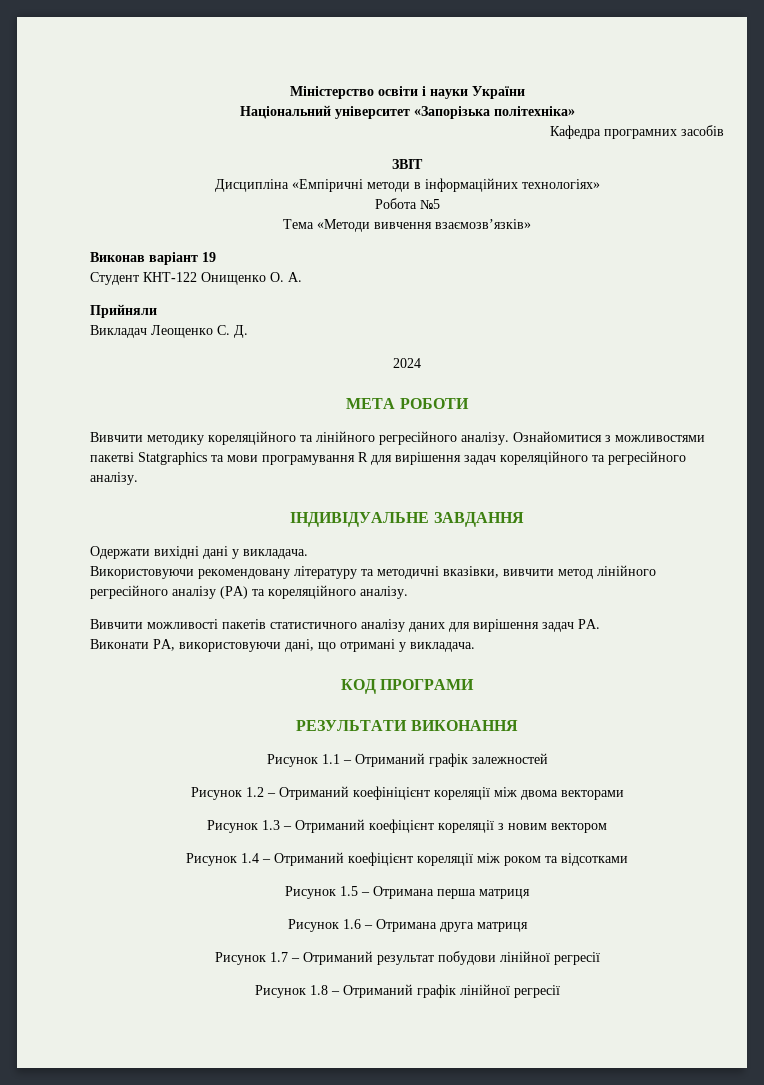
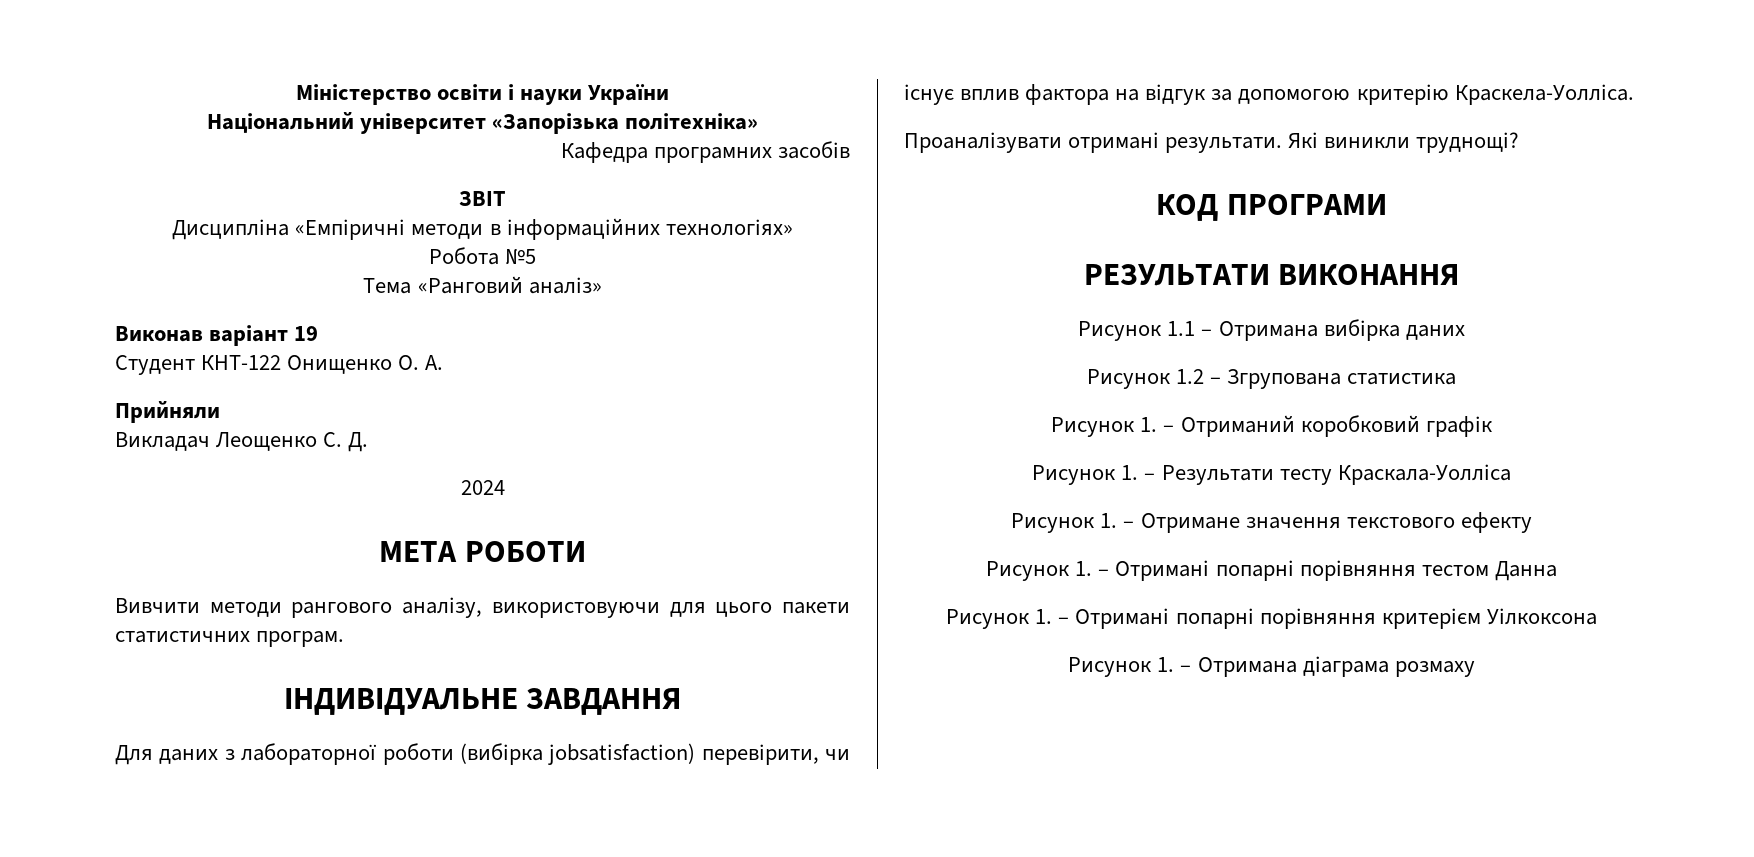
[317,219,531,232] «Методи вивчення взаємозв’язків» -> [417,276,602,294] «Ранговий аналіз»
[147,431,705,445] [90,451,686,465] [90,472,138,485] [290,512,524,527] [90,546,308,559] [90,565,656,579] [90,585,408,599] [90,619,600,632] [90,639,475,652] методику кореляційного та лінійного регресійного аналізу. Ознайомитися з можливостями пакетві Statgraphics та мови програмування R для вирішення задач кореляційного та регресійного аналізу. // ІНДИВІДУАЛЬНЕ ЗАВДАННЯ // Одержати вихідні дані у викладача. // Використовуючи рекомендовану літературу та методичні вказівки, вивчити метод лінійного регресійного аналізу (РА) та кореляційного аналізу. // Вивчити можливості пакетів статистичного аналізу даних для вирішення задач РА. // Виконати РА, використовуючи дані, що отримані у викладача. -> [209,597,850,618] [115,631,345,647] [283,688,682,715] [115,743,850,765] [904,84,1634,105] [904,132,1520,153] методи рангового аналізу, використовуючи для цього пакети статистичних програм. // ІНДИВІДУАЛЬНЕ ЗАВДАННЯ // Для даних з лабораторної роботи (вибірка jobsatisfaction) перевірити, чи існує вплив фактора на відгук за допомогою критерію Краскела-Уолліса. // Проаналізувати отримані результати. Які виникли труднощі?
[354,753,548,767] Отриманий графік залежностей -> [1218,319,1465,341] Отримана вибірка даних
[278,786,624,800] [207,819,607,833] [186,852,628,866] [285,886,530,899] [287,919,528,932] [214,951,600,965] [254,984,560,998] Отриманий коефініцієнт кореляції між двома векторами // Рисунок 1.3 – Отриманий коефіцієнт кореляції з новим вектором // Рисунок 1.4 – Отриманий коефіцієнт кореляції між роком та відсотками // Рисунок 1.5 – Отримана перша матриця // Рисунок 1.6 – Отримана друга матриця // Рисунок 1.7 – Отриманий результат побудови лінійної регресії // Рисунок 1.8 – Отриманий графік лінійної регресії -> [1227,369,1457,389] [1051,415,1492,437] [1032,464,1511,485] [1011,512,1532,533] [986,560,1557,581] [946,608,1597,629] [1068,656,1475,677] Згрупована статистика // Рисунок 1. – Отриманий коробковий графік // Рисунок 1. – Результати тесту Краскала-Уолліса // Рисунок 1. – Отримане значення текстового ефекту // Рисунок 1. – Отримані попарні порівняння тестом Данна // Рисунок 1. – Отримані попарні порівняння критерієм Уілкоксона // Рисунок 1. – Отримана діаграма розмаху

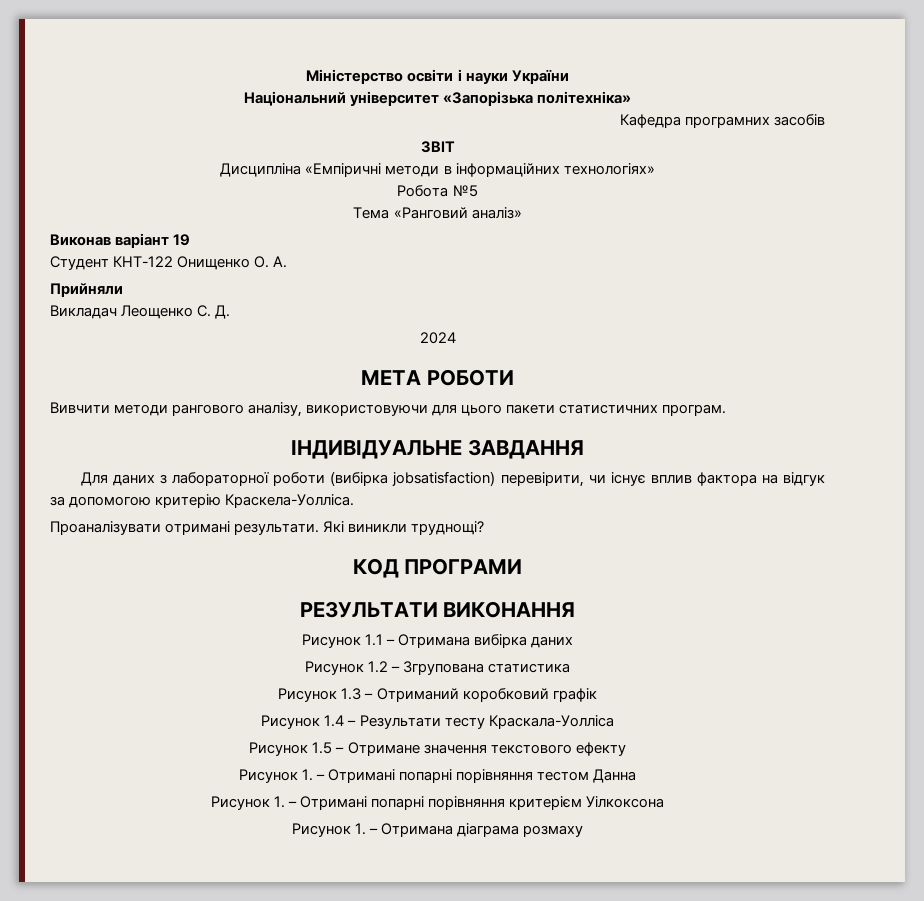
[1140,417,1158,432] 1. -> [341,688,362,700] 1.3
[1121,465,1139,480] 1. -> [324,715,345,727] 1.4
[1100,513,1118,528] 1. -> [312,742,333,754] 1.5

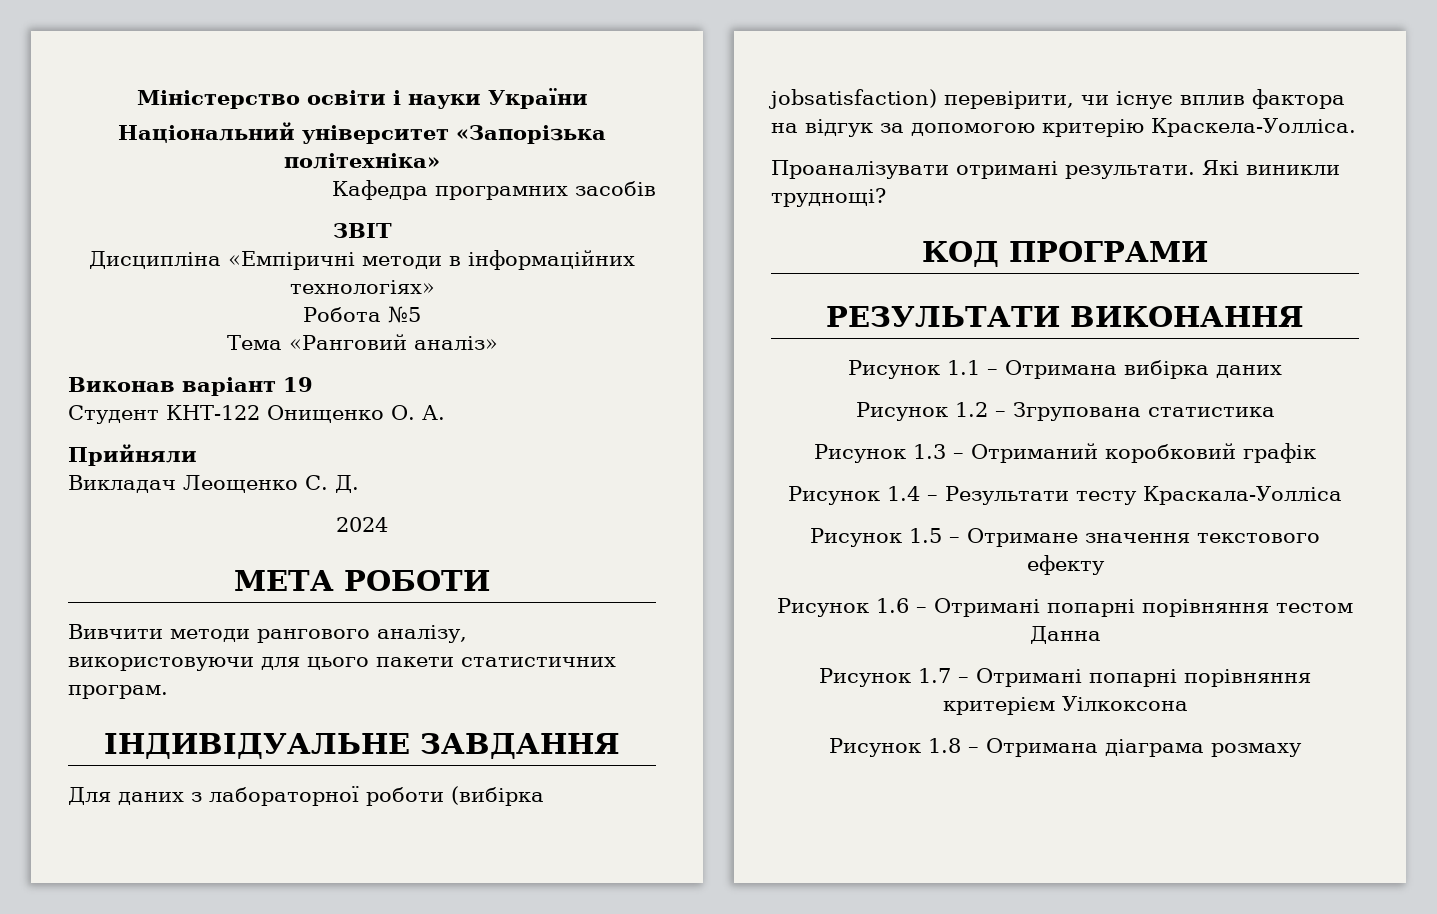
[301,769,313,781] 1. -> [876,598,909,613] 1.6
[273,796,285,808] 1. -> [918,668,951,683] 1.7
[354,823,366,835] 1. -> [928,738,961,753] 1.8

